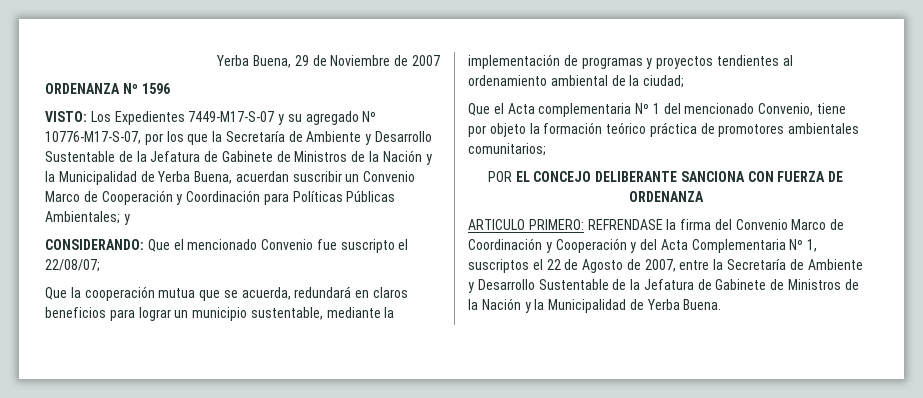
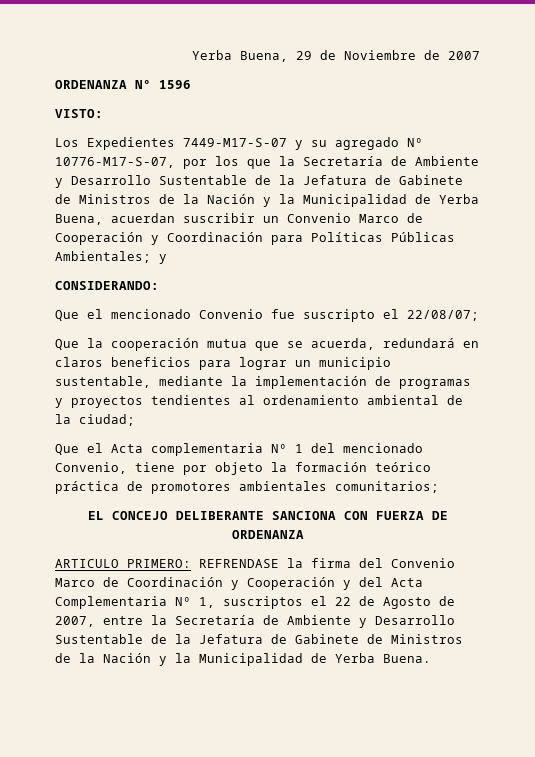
(87, 116) none -> (103, 113) //
(144, 244) none -> (159, 285) //
[487,171,512,182] POR -> (439, 487) none

